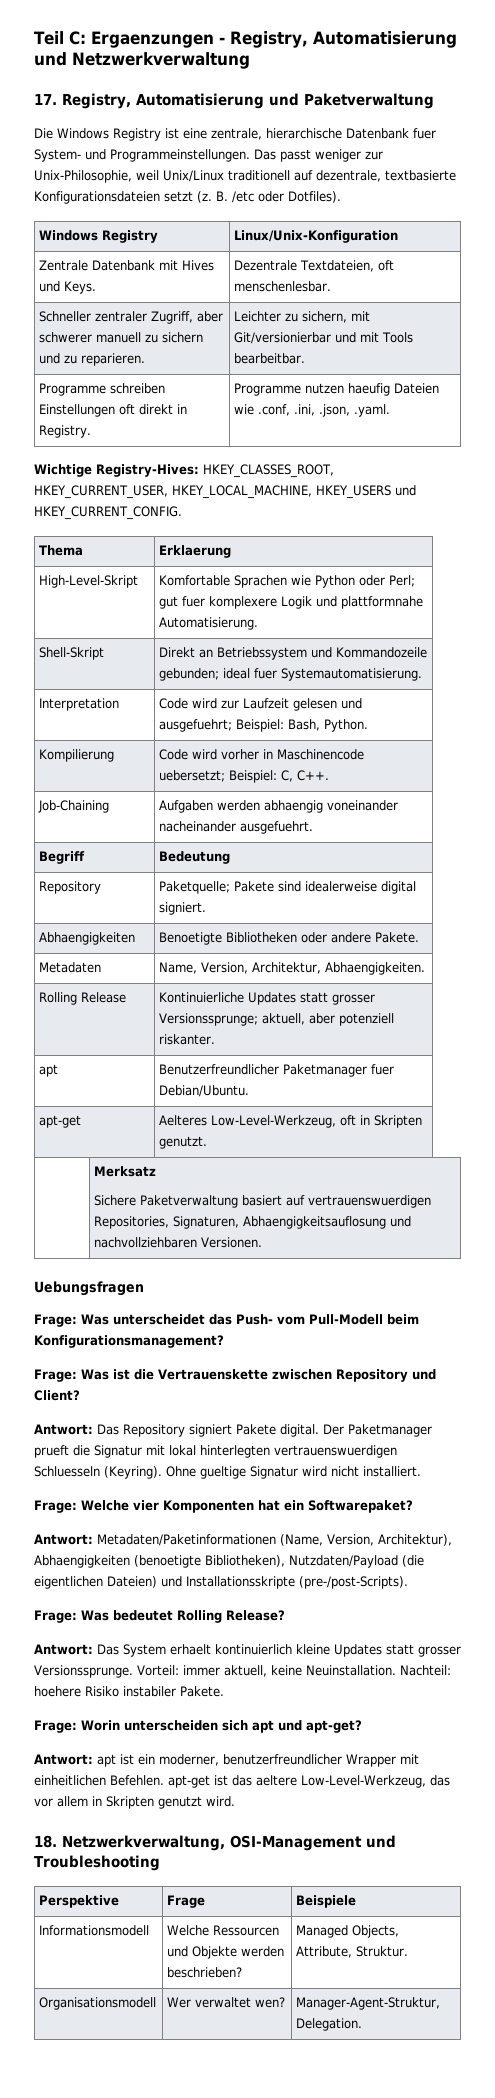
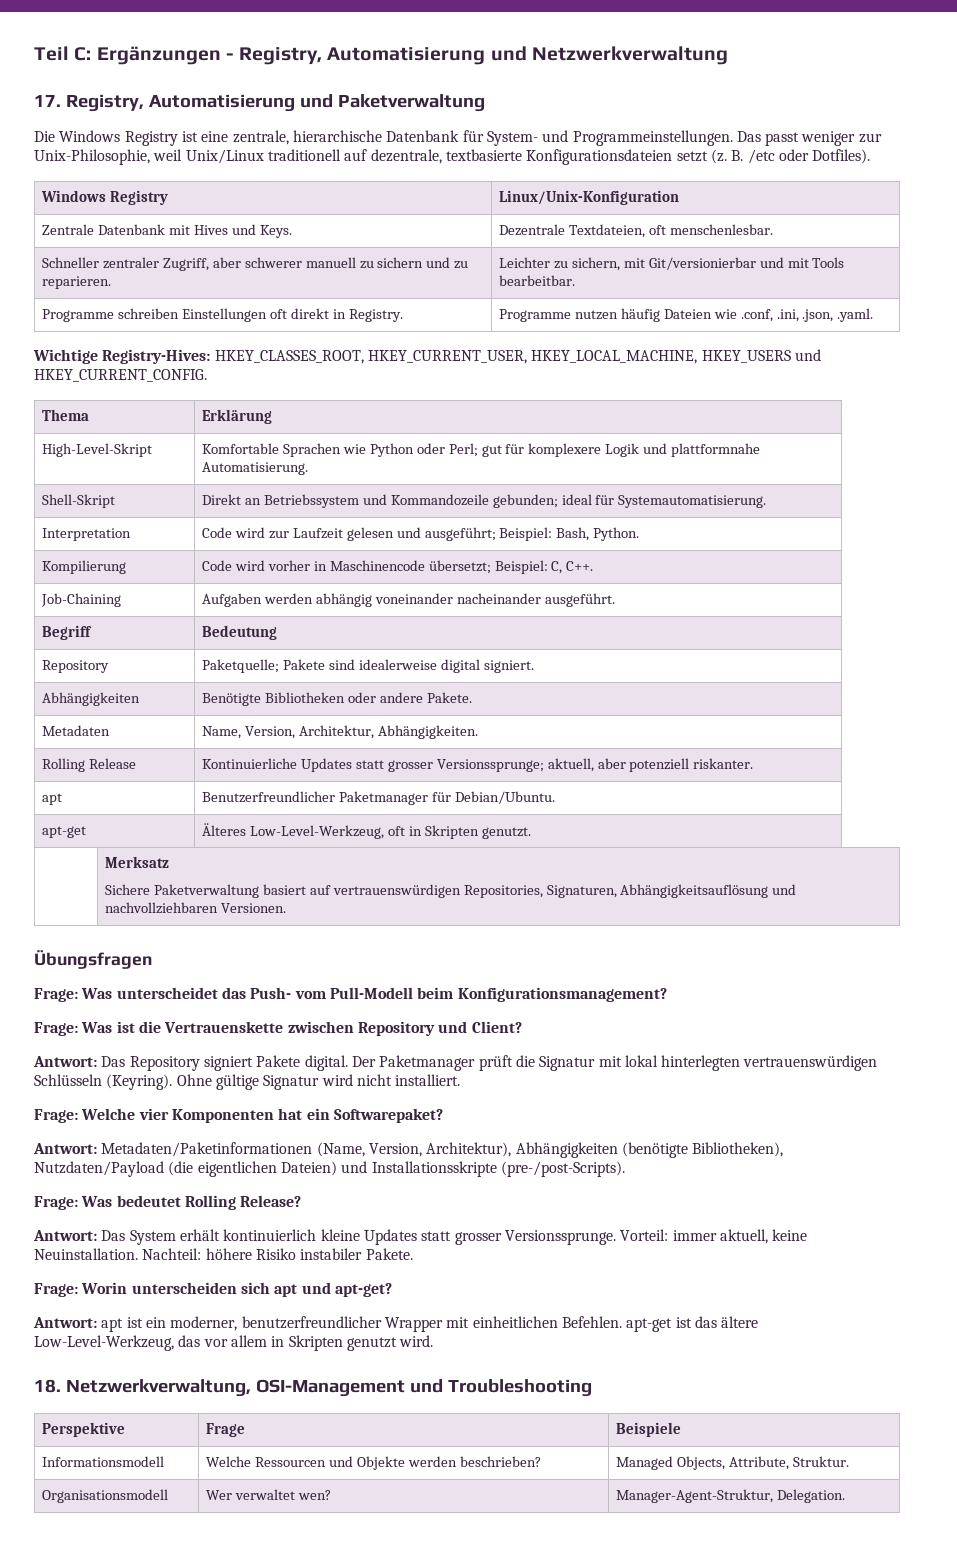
[90,31,214,48] Ergaenzungen -> [96,46,221,65] Ergänzungen
[413,128,436,139] fuer -> [462,130,484,142] für
[348,383,391,396] haeufig -> [620,308,660,322] häufig
[159,545,232,558] Erklaerung -> [202,409,273,424] Erklärung
[182,596,206,607] fuer -> [505,444,525,454] für
[254,668,278,679] fuer -> [595,495,615,505] für
[159,719,233,732] ausgefuehrt; -> [424,527,496,541] ausgeführt;
[159,770,226,782] uebersetzt; -> [428,560,491,574] übersetzt;
[264,800,324,813] abhaengig -> [315,593,372,607] abhängig
[240,821,314,834] ausgefuehrt. -> [544,593,615,607] ausgeführt.
[39,932,136,945] [159,932,223,945] Abhaengigkeiten | Benoetigte -> [42,692,141,706] [202,693,262,706] Abhängigkeiten | Benötigte
[325,962,426,975] Abhaengigkeiten. -> [377,725,478,739] Abhängigkeiten.
[371,1064,395,1075] fuer -> [431,792,451,802] für
[159,1115,208,1126] Aelteres -> [202,823,247,836] Älteres
[308,1195,432,1208] vertrauenswuerdigen -> [332,884,461,898] vertrauenswürdigen
[243,1216,387,1229] Abhaengigkeitsauflosung -> [620,884,769,898] Abhängigkeitsauflösung
[34,1281,144,1296] Uebungsfragen -> [34,950,152,969] Übungsfragen
[34,1445,69,1458] prueft -> [478,1055,513,1071] prüft
[274,1445,397,1458] [34,1466,100,1477] vertrauenswuerdigen Schluesseln -> [743,1055,878,1071] [34,1074,102,1086] vertrauenswürdigen Schlüsseln
[200,1466,246,1479] gueltige -> [215,1074,259,1090] gültige
[34,1555,201,1568] Abhaengigkeiten (benoetigte -> [515,1142,688,1158] Abhängigkeiten (benötigte
[170,1644,211,1655] erhaelt -> [179,1229,220,1241] erhält
[34,1686,81,1697] hoehere -> [205,1248,252,1260] höhere
[256,1775,297,1786] aeltere -> [721,1316,759,1328] ältere

